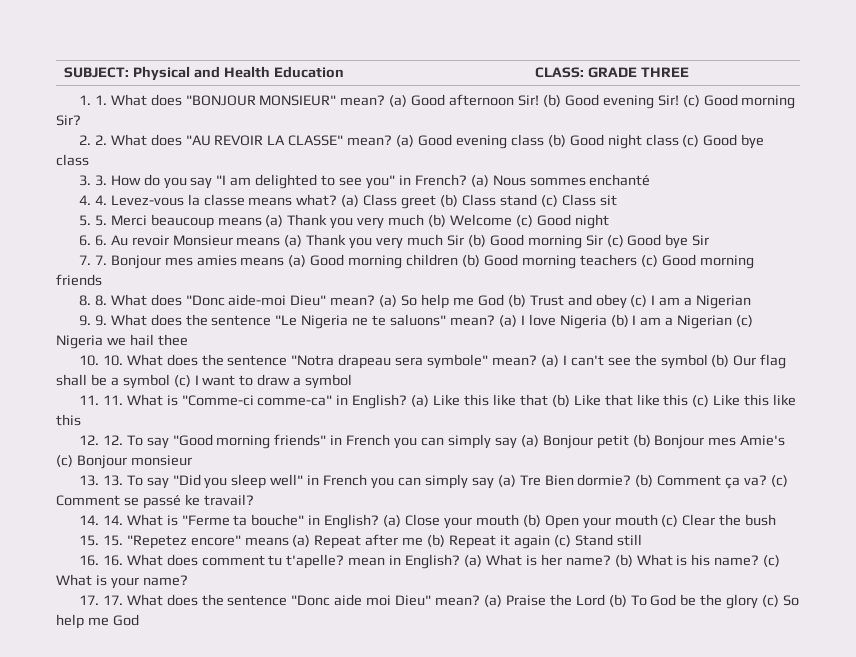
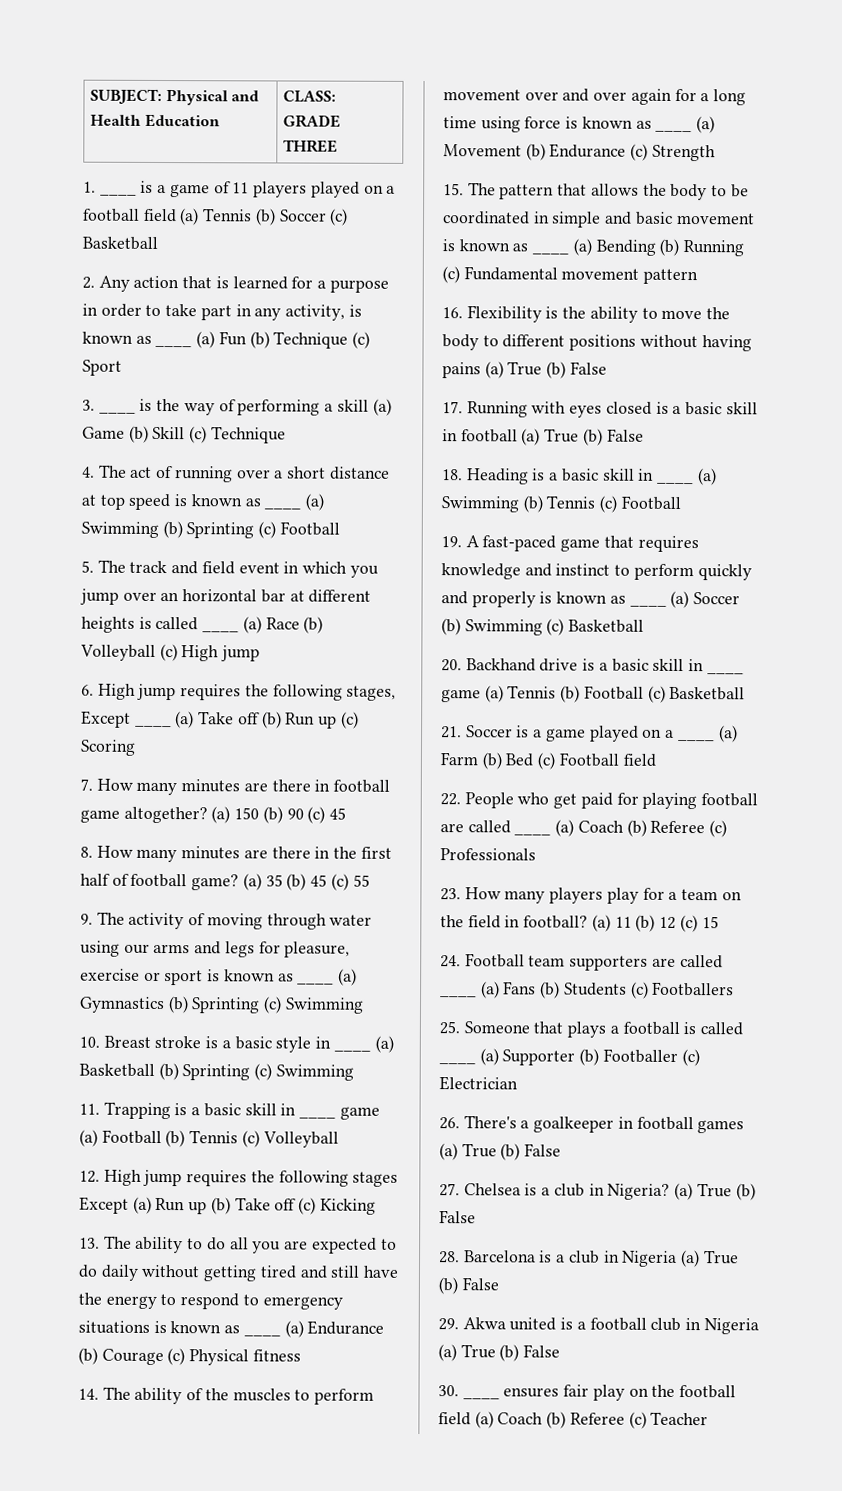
[94,94,796,109] [56,115,81,126] [78,134,765,149] [56,154,89,166] [78,174,651,189] [78,194,617,209] [78,214,609,229] [78,234,710,249] [78,254,754,269] [56,274,102,286] [78,294,752,309] [78,314,754,329] [56,334,188,349] [78,354,787,369] [56,374,353,389] [78,394,797,409] [56,414,81,426] [78,434,786,449] [56,455,192,469] [78,474,789,489] [56,494,254,509] [78,514,777,529] [78,534,642,549] [78,554,781,569] [56,574,188,589] [78,594,800,609] [56,614,139,629] 1. What does "BONJOUR MONSIEUR" mean? (a) Good afternoon Sir! (b) Good evening Sir! (c) Good morning Sir? // 2. 2. What does "AU REVOIR LA CLASSE" mean? (a) Good evening class (b) Good night class (c) Good bye class // 3. 3. How do you say "I am delighted to see you" in French? (a) Nous sommes enchanté // 4. 4. Levez-vous la classe means what? (a) Class greet (b) Class stand (c) Class sit // 5. 5. Merci beaucoup means (a) Thank you very much (b) Welcome (c) Good night // 6. 6. Au revoir Monsieur means (a) Thank you very much Sir (b) Good morning Sir (c) Good bye Sir // 7. 7. Bonjour mes amies means (a) Good morning children (b) Good morning teachers (c) Good morning friends // 8. 8. What does "Donc aide-moi Dieu" mean? (a) So help me God (b) Trust and obey (c) I am a Nigerian // 9. 9. What does the sentence "Le Nigeria ne te saluons" mean? (a) I love Nigeria (b) I am a Nigerian (c) Nigeria we hail thee // 10. 10. What does the sentence "Notra drapeau sera symbole" mean? (a) I can't see the symbol (b) Our flag shall be a symbol (c) I want to draw a symbol // 11. 11. What is "Comme-ci comme-ca" in English? (a) Like this like that (b) Like that like this (c) Like this like this // 12. 12. To say "Good morning friends" in French you can simply say (a) Bonjour petit (b) Bonjour mes Amie's (c) Bonjour monsieur // 13. 13. To say "Did you sleep well" in French you can simply say (a) Tre Bien dormie? (b) Comment ça va? (c) Comment se passé ke travail? // 14. 14. What is "Ferme ta bouche" in English? (a) Close your mouth (b) Open your mouth (c) Clear the bush // 15. 15. "Repetez encore" means (a) Repeat after me (b) Repeat it again (c) Stand still // 16. 16. What does comment tu t'apelle? mean in English? (a) What is her name? (b) What is his name? (c) What is your name? // 17. 17. What does the sentence "Donc aide moi Dieu" mean? (a) Praise the Lord (b) To God be the glory (c) So help me God -> [99,180,396,198] [83,208,349,226] [82,236,158,250] [82,275,389,293] [82,303,362,321] [82,331,371,349] [82,359,122,376] [82,398,392,416] [82,425,286,444] [82,464,390,483] [81,493,325,511] [81,521,340,539] [81,559,379,578] [80,588,372,605] [81,616,324,634] [80,643,261,662] [81,683,397,701] [81,710,359,729] [80,739,136,756] [80,778,391,796] [80,806,347,824] [80,845,392,863] [80,873,370,891] [80,911,373,930] [80,940,351,958] [80,968,358,986] [79,996,364,1014] [79,1035,394,1053] [79,1062,354,1081] [79,1101,380,1120] [79,1129,339,1148] [79,1169,399,1187] [79,1196,376,1215] [79,1235,397,1254] [78,1264,400,1282] [78,1292,343,1310] [78,1320,385,1338] [78,1347,301,1366] [78,1386,375,1405] [443,88,747,106] [443,116,716,134] [443,143,716,162] [443,182,749,201] [443,211,755,228] [442,238,745,257] [442,266,699,285] [442,305,731,323] [442,334,752,352] [442,361,607,379] [442,401,758,418] [442,428,644,446] [442,468,717,486] [441,495,681,513] [441,535,699,553] [441,563,752,581] [441,590,741,609] [441,618,645,636] [441,658,744,675] [441,685,746,703] [441,725,738,743] [440,752,656,770] [440,792,759,810] [440,819,728,838] [440,848,536,861] [440,887,742,904] [440,914,719,933] [440,953,723,971] [440,981,735,999] [439,1021,744,1038] [439,1048,700,1067] [439,1076,518,1091] [439,1115,745,1134] [439,1143,562,1161] [439,1182,756,1201] [439,1210,476,1224] [439,1250,739,1268] [438,1277,499,1295] [438,1317,759,1335] [438,1344,561,1362] [438,1384,737,1401] [438,1411,709,1429] ____ is a game of 11 players played on a football field (a) Tennis (b) Soccer (c) Basketball // 2. Any action that is learned for a purpose in order to take part in any activity, is known as ____ (a) Fun (b) Technique (c) Sport // 3. ____ is the way of performing a skill (a) Game (b) Skill (c) Technique // 4. The act of running over a short distance at top speed is known as ____ (a) Swimming (b) Sprinting (c) Football // 5. The track and field event in which you jump over an horizontal bar at different heights is called ____ (a) Race (b) Volleyball (c) High jump // 6. High jump requires the following stages, Except ____ (a) Take off (b) Run up (c) Scoring // 7. How many minutes are there in football game altogether? (a) 150 (b) 90 (c) 45 // 8. How many minutes are there in the first half of football game? (a) 35 (b) 45 (c) 55 // 9. The activity of moving through water using our arms and legs for pleasure, exercise or sport is known as ____ (a) Gymnastics (b) Sprinting (c) Swimming // 10. Breast stroke is a basic style in ____ (a) Basketball (b) Sprinting (c) Swimming // 11. Trapping is a basic skill in ____ game (a) Football (b) Tennis (c) Volleyball // 12. High jump requires the following stages Except (a) Run up (b) Take off (c) Kicking // 13. The ability to do all you are expected to do daily without getting tired and still have the energy to respond to emergency situations is known as ____ (a) Endurance (b) Courage (c) Physical fitness // 14. The ability of the muscles to perform movement over and over again for a long time using force is known as ____ (a) Movement (b) Endurance (c) Strength // 15. The pattern that allows the body to be coordinated in simple and basic movement is known as ____ (a) Bending (b) Running (c) Fundamental movement pattern // 16. Flexibility is the ability to move the body to different positions without having pains (a) True (b) False // 17. Running with eyes closed is a basic skill in football (a) True (b) False // 18. Heading is a basic skill in ____ (a) Swimming (b) Tennis (c) Football // 19. A fast-paced game that requires knowledge and instinct to perform quickly and properly is known as ____ (a) Soccer (b) Swimming (c) Basketball // 20. Backhand drive is a basic skill in ____ game (a) Tennis (b) Football (c) Basketball // 21. Soccer is a game played on a ____ (a) Farm (b) Bed (c) Football field // 22. People who get paid for playing football are called ____ (a) Coach (b) Referee (c) Professionals // 23. How many players play for a team on the field in football? (a) 11 (b) 12 (c) 15 // 24. Football team supporters are called ____ (a) Fans (b) Students (c) Footballers // 25. Someone that plays a football is called ____ (a) Supporter (b) Footballer (c) Electrician // 26. There's a goalkeeper in football games (a) True (b) False // 27. Chelsea is a club in Nigeria? (a) True (b) False // 28. Barcelona is a club in Nigeria (a) True (b) False // 29. Akwa united is a football club in Nigeria (a) True (b) False // 30. ____ ensures fair play on the football field (a) Coach (b) Referee (c) Teacher

